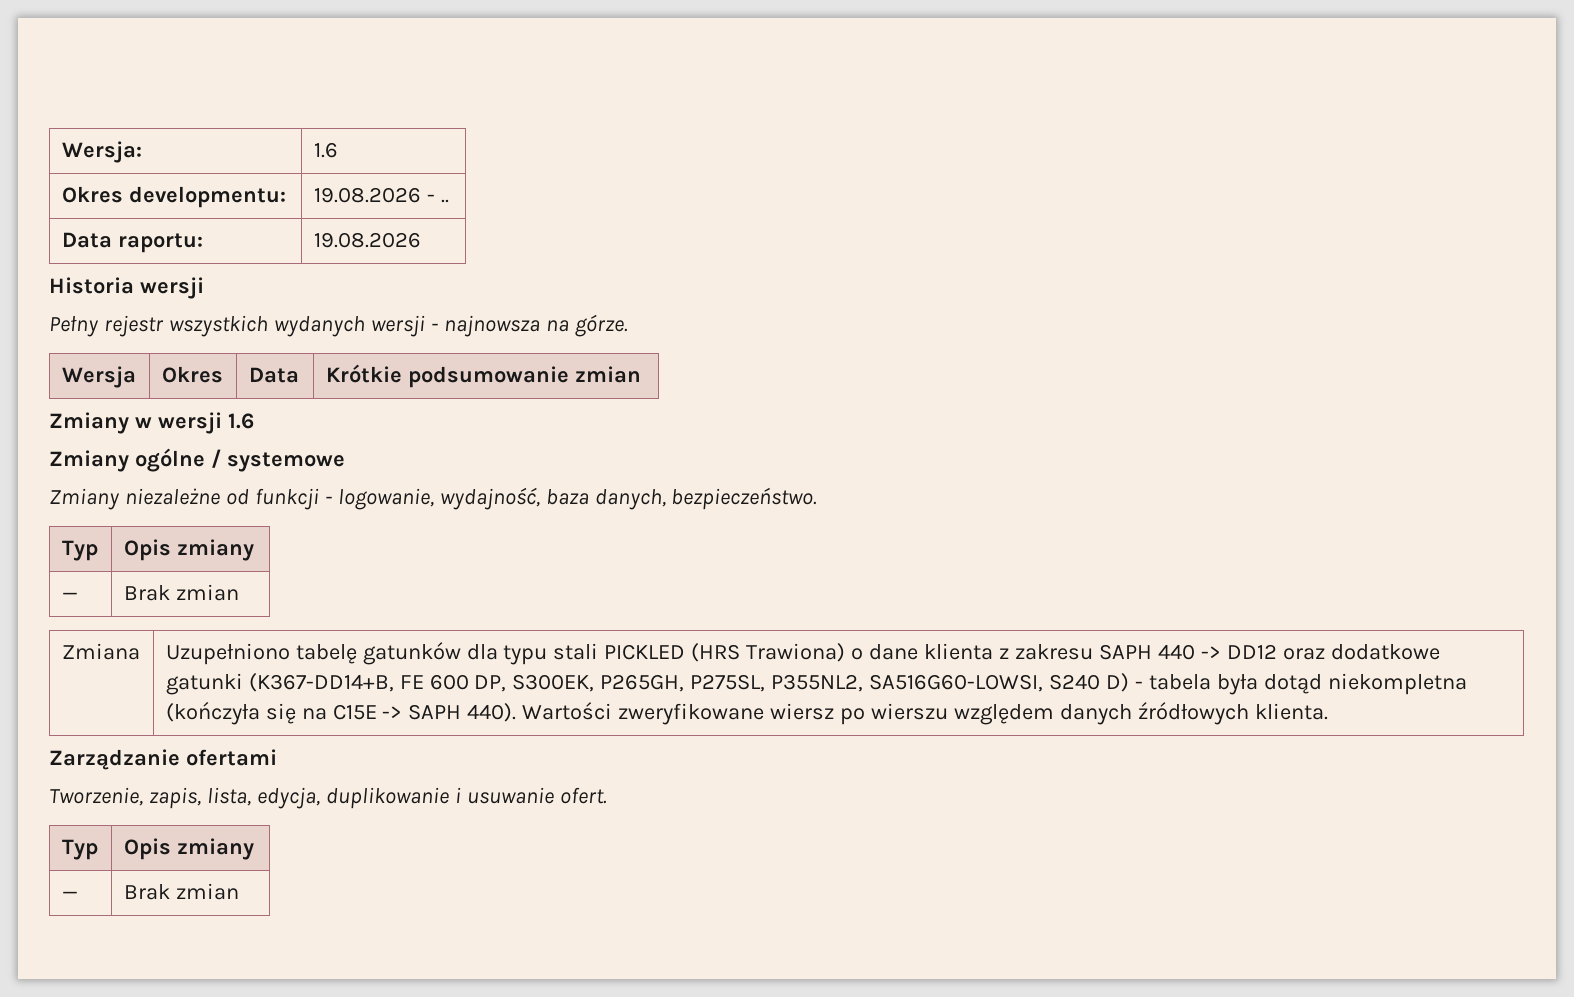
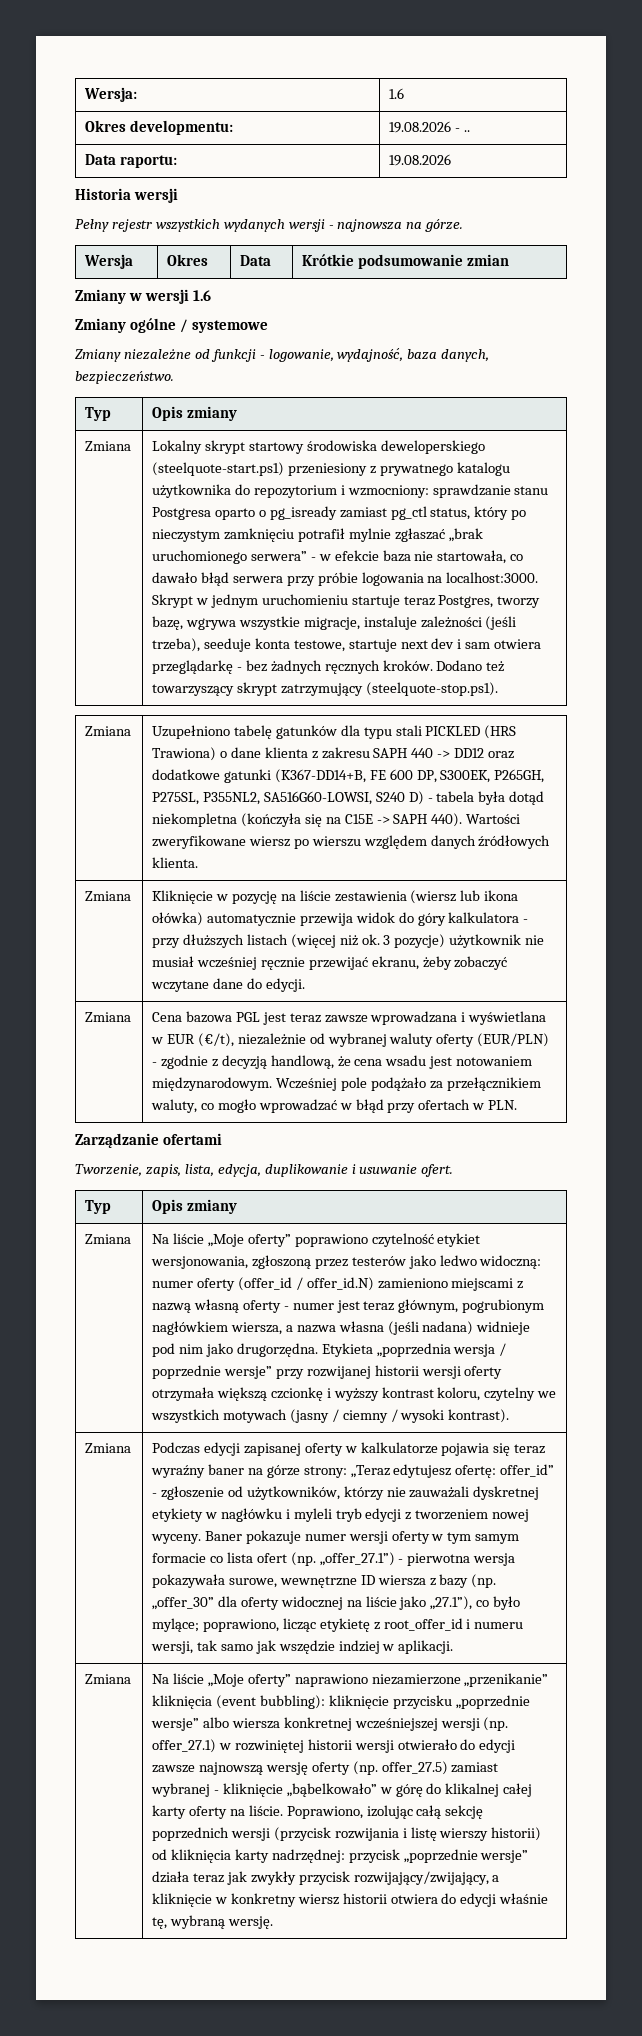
[61,592,78,600] [123,584,239,601] — | Brak zmian -> [85,441,132,451] [152,440,485,454] [152,462,510,476] [152,484,549,498] [152,506,527,520] [152,528,483,542] [152,550,524,564] [152,572,539,586] [152,594,541,608] [152,616,517,630] [152,638,542,652] [152,660,505,674] [152,682,498,696] Zmiana | Lokalny skrypt startowy środowiska deweloperskiego (steelquote-start.ps1) przeniesiony z prywatnego katalogu użytkownika do repozytorium i wzmocniony: sprawdzanie stanu Postgresa oparto o pg_isready zamiast pg_ctl status, który po nieczystym zamknięciu potrafił mylnie zgłaszać „brak uruchomionego serwera” - w efekcie baza nie startowała, co dawało błąd serwera przy próbie logowania na localhost:3000. Skrypt w jednym uruchomieniu startuje teraz Postgres, tworzy bazę, wgrywa wszystkie migracje, instaluje zależności (jeśli trzeba), seeduje konta testowe, startuje next dev i sam otwiera przeglądarkę - bez żadnych ręcznych kroków. Dodano też towarzyszący skrypt zatrzymujący (steelquote-stop.ps1).
(1328, 711) none -> [85,891,132,901] [152,890,519,904] [152,912,529,926] [152,934,545,948] [152,956,508,970] [151,978,305,992] [85,1012,132,1022] [152,1011,547,1025] [151,1033,550,1047] [152,1055,533,1069] [152,1077,541,1091] [151,1099,518,1113] // Zmiana | Kliknięcie w pozycję na liście zestawienia (wiersz lub ikona ołówka) automatycznie przewija widok do góry kalkulatora - przy dłuższych listach (więcej niż ok. 3 pozycje) użytkownik nie musiał wcześniej ręcznie przewijać ekranu, żeby zobaczyć wczytane dane do edycji. // Zmiana | Cena bazowa PGL jest teraz zawsze wprowadzana i wyświetlana w EUR (€/t), niezależnie od wybranej waluty oferty (EUR/PLN) - zgodnie z decyzją handlową, że cena wsadu jest notowaniem międzynarodowym. Wcześniej pole podążało za przełącznikiem waluty, co mogło wprowadzać w błąd przy ofertach w PLN.
[61,891,78,899] [123,883,239,900] — | Brak zmian -> [85,1234,132,1244] [152,1233,481,1247] [151,1255,542,1269] [152,1277,524,1291] [152,1299,545,1313] [152,1321,531,1335] [152,1343,507,1357] [152,1365,503,1379] [152,1387,557,1401] [151,1409,510,1423] [85,1443,132,1453] [152,1442,546,1456] [151,1464,555,1478] [152,1486,540,1500] [152,1508,530,1522] [151,1530,520,1544] [152,1552,516,1566] [152,1574,497,1588] [152,1596,521,1610] [152,1618,524,1632] [151,1640,454,1654] [85,1674,132,1684] [152,1673,549,1687] [152,1695,530,1709] [151,1717,509,1731] [152,1739,516,1753] [152,1761,499,1775] [151,1783,533,1797] [152,1805,484,1819] [152,1827,542,1841] [152,1849,529,1863] [152,1871,500,1885] [152,1893,549,1907] [152,1915,273,1929] Zmiana | Na liście „Moje oferty” poprawiono czytelność etykiet wersjonowania, zgłoszoną przez testerów jako ledwo widoczną: numer oferty (offer_id / offer_id.N) zamieniono miejscami z nazwą własną oferty - numer jest teraz głównym, pogrubionym nagłówkiem wiersza, a nazwa własna (jeśli nadana) widnieje pod nim jako drugorzędna. Etykieta „poprzednia wersja / poprzednie wersje” przy rozwijanej historii wersji oferty otrzymała większą czcionkę i wyższy kontrast koloru, czytelny we wszystkich motywach (jasny / ciemny / wysoki kontrast). // Zmiana | Podczas edycji zapisanej oferty w kalkulatorze pojawia się teraz wyraźny baner na górze strony: „Teraz edytujesz ofertę: offer_id” - zgłoszenie od użytkowników, którzy nie zauważali dyskretnej etykiety w nagłówku i myleli tryb edycji z tworzeniem nowej wyceny. Baner pokazuje numer wersji oferty w tym samym formacie co lista ofert (np. „offer_27.1”) - pierwotna wersja pokazywała surowe, wewnętrzne ID wiersza z bazy (np. „offer_30” dla oferty widocznej na liście jako „27.1”), co było mylące; poprawiono, licząc etykietę z root_offer_id i numeru wersji, tak samo jak wszędzie indziej w aplikacji. // Zmiana | Na liście „Moje oferty” naprawiono niezamierzone „przenikanie” kliknięcia (event bubbling): kliknięcie przycisku „poprzednie wersje” albo wiersza konkretnej wcześniejszej wersji (np. offer_27.1) w rozwiniętej historii wersji otwierało do edycji zawsze najnowszą wersję oferty (np. offer_27.5) zamiast wybranej - kliknięcie „bąbelkowało” w górę do klikalnej całej karty oferty na liście. Poprawiono, izolując całą sekcję poprzednich wersji (przycisk rozwijania i listę wierszy historii) od kliknięcia karty nadrzędnej: przycisk „poprzednie wersje” działa teraz jak zwykły przycisk rozwijający/zwijający, a kliknięcie w konkretny wiersz historii otwiera do edycji właśnie tę, wybraną wersję.

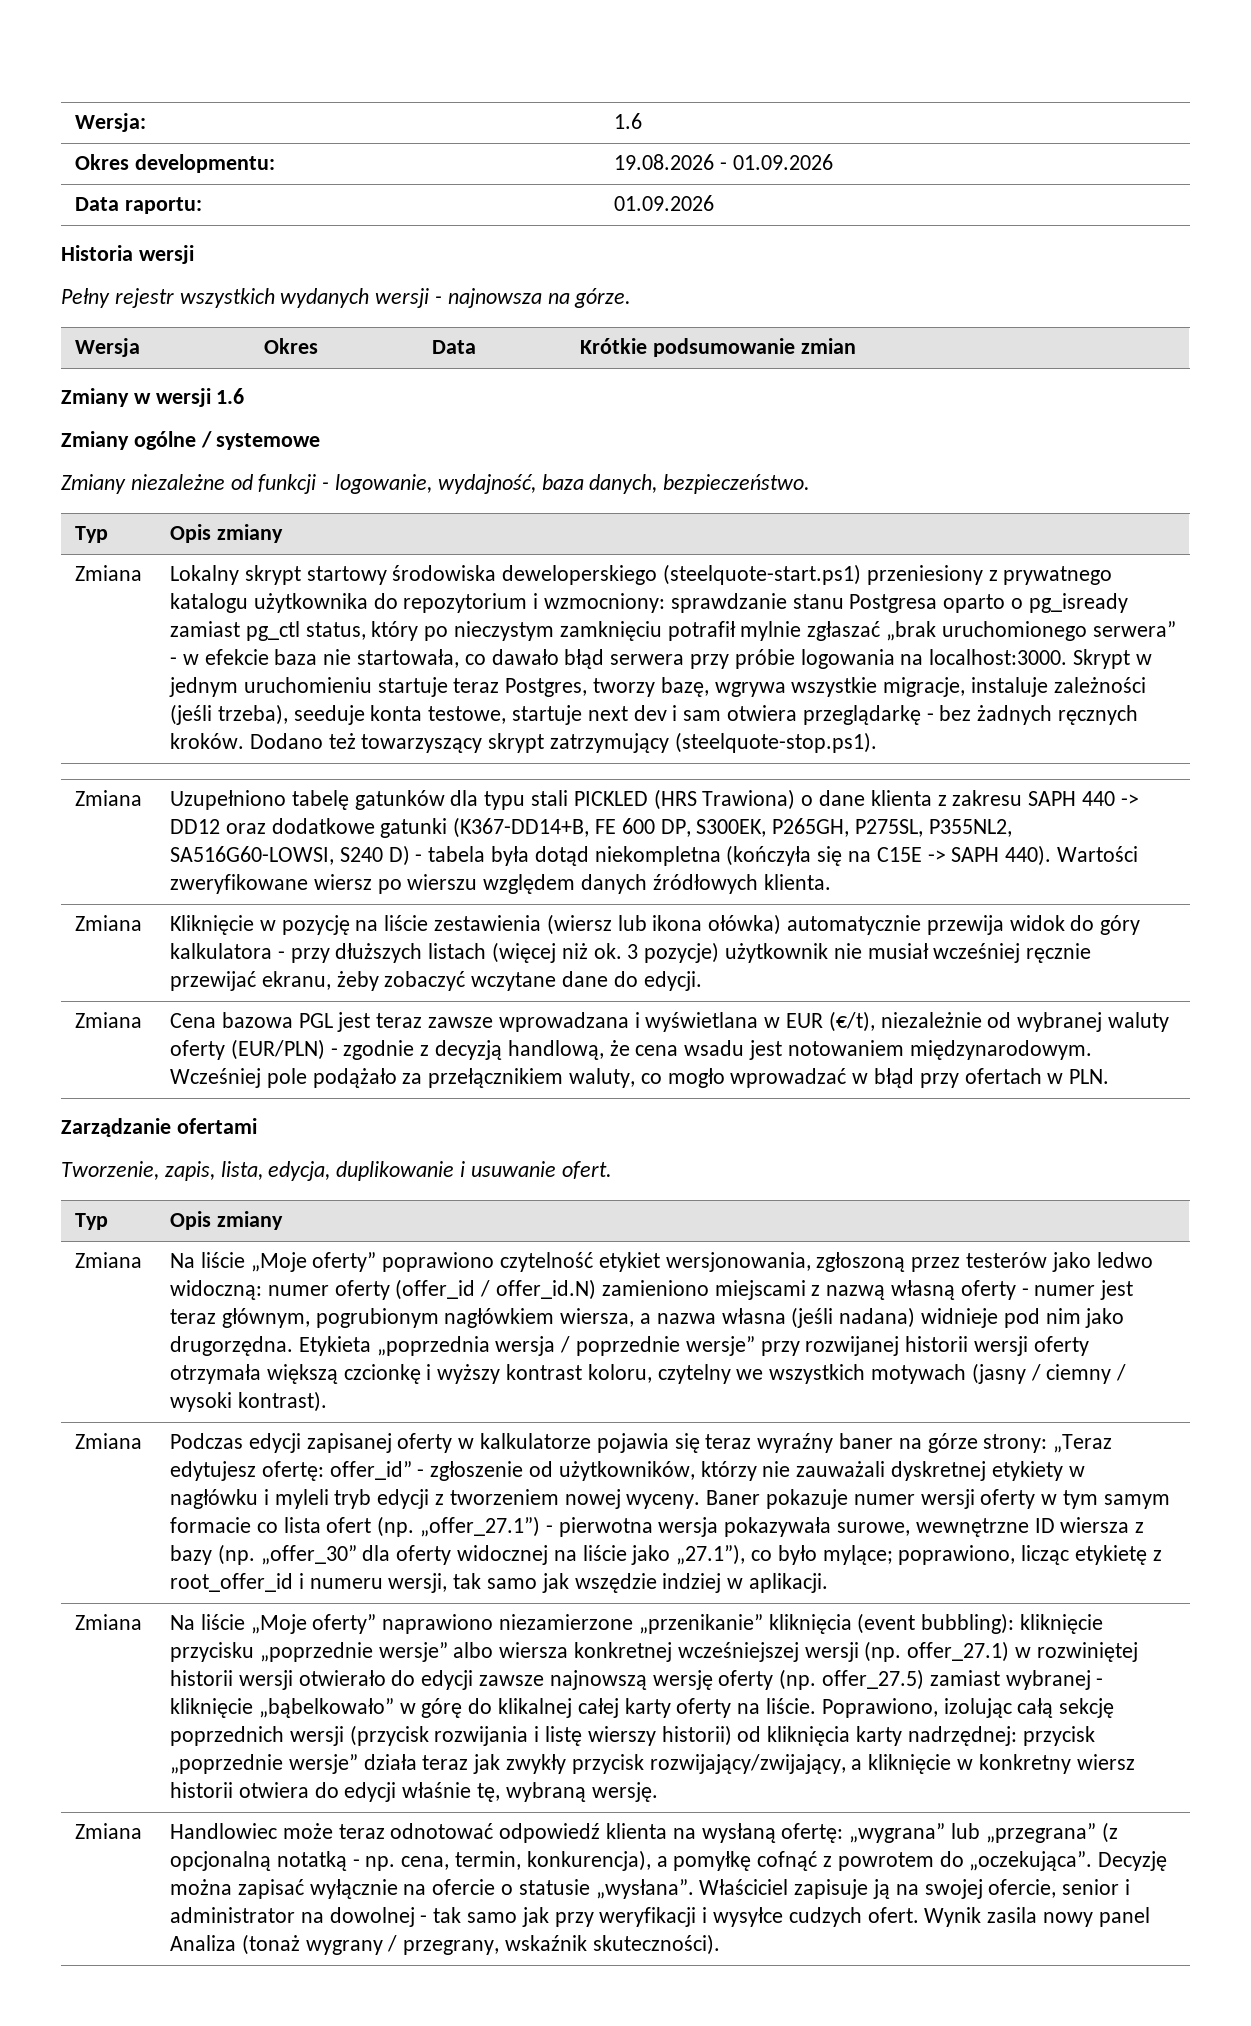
[463,130,470,132] .. -> [732,154,833,170] 01.09.2026
[389,154,452,166] 19.08.2026 -> [613,195,714,211] 01.09.2026
(273, 1922) none -> [74,1823,142,1839] [169,1822,1118,1843] [169,1850,1168,1871] [169,1879,1131,1899] [169,1907,1150,1927] [169,1934,720,1955] // Zmiana | Handlowiec może teraz odnotować odpowiedź klienta na wysłaną ofertę: „wygrana” lub „przegrana” (z opcjonalną notatką - np. cena, termin, konkurencja), a pomyłkę cofnąć z powrotem do „oczekująca”. Decyzję można zapisać wyłącznie na ofercie o statusie „wysłana”. Właściciel zapisuje ją na swojej ofercie, senior i administrator na dowolnej - tak samo jak przy weryfikacji i wysyłce cudzych ofert. Wynik zasila nowy panel Analiza (tonaż wygrany / przegrany, wskaźnik skuteczności).

